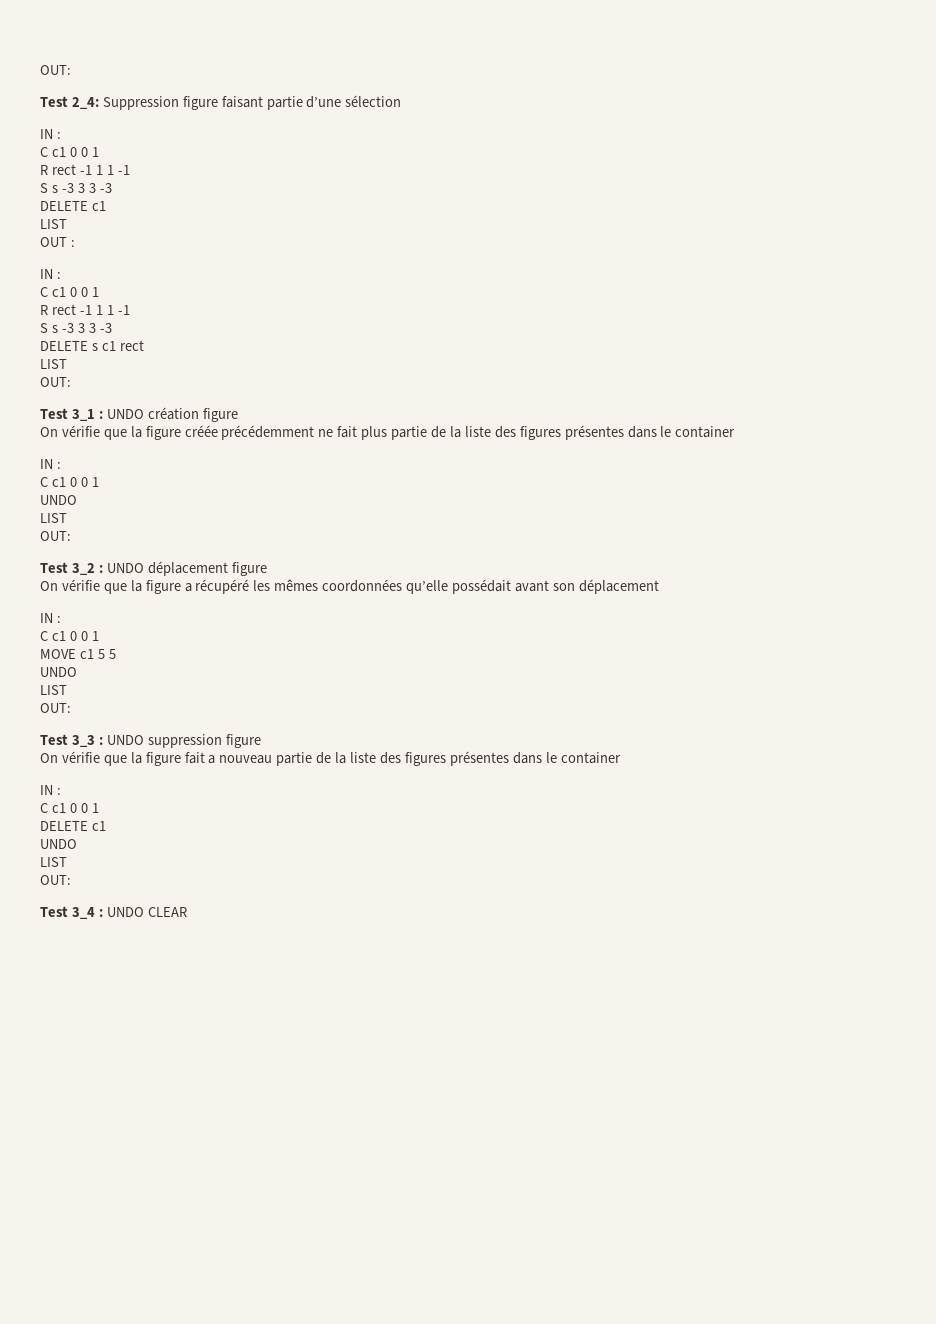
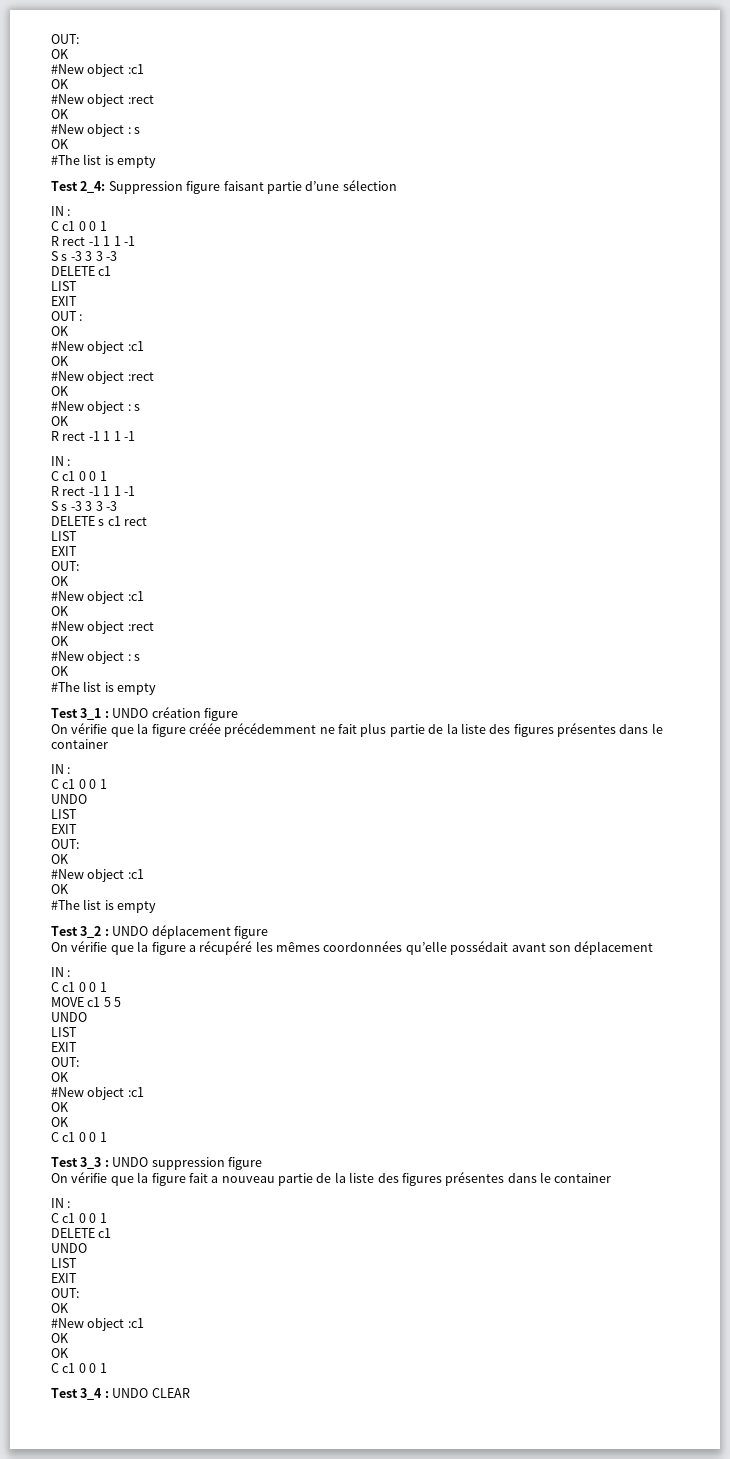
[40,65,71,75] OUT: -> [51,34,79,44] [51,49,69,59] [51,64,144,77] [51,79,69,89] [51,94,154,107] [51,109,69,119] [51,124,141,137] [51,139,69,149] [51,154,157,168] OUT: // OK // #New object :c1 // OK // #New object :rect // OK // #New object : s // OK // #The list is empty
(67, 224) none -> [51,296,77,306] // EXIT
(75, 243) none -> [51,326,69,336] [51,341,144,354] [51,356,69,366] [51,371,154,384] [51,386,69,396] [51,401,141,414] [51,416,69,426] [51,431,135,441] // OK // #New object :c1 // OK // #New object :rect // OK // #New object : s // OK // R rect -1 1 1 -1
[40,377,71,387] // OUT: -> [51,546,77,556] [51,561,79,571] [51,576,69,586] [51,591,144,604] [51,606,69,616] [51,621,154,634] [51,636,69,646] [51,651,141,664] [51,666,69,676] [51,681,157,695] // EXIT // OUT: // OK // #New object :c1 // OK // #New object :rect // OK // #New object : s // OK // #The list is empty
[40,531,71,541] // OUT: -> [51,824,77,834] [51,839,79,849] [51,854,69,864] [51,869,144,882] [51,884,69,894] [51,899,157,913] // EXIT // OUT: // OK // #New object :c1 // OK // #The list is empty
[40,703,71,713] // OUT: -> [51,1042,77,1052] [51,1057,79,1067] [51,1072,69,1082] [51,1087,144,1100] [51,1102,69,1112] [51,1117,69,1127] [51,1132,107,1142] // EXIT // OUT: // OK // #New object :c1 // OK // OK // C c1 0 0 1
[40,875,71,885] // OUT: -> [51,1273,77,1283] [51,1288,79,1298] [51,1303,69,1313] [51,1318,144,1331] [51,1333,69,1343] [51,1348,69,1358] [51,1363,107,1373] // EXIT // OUT: // OK // #New object :c1 // OK // OK // C c1 0 0 1

